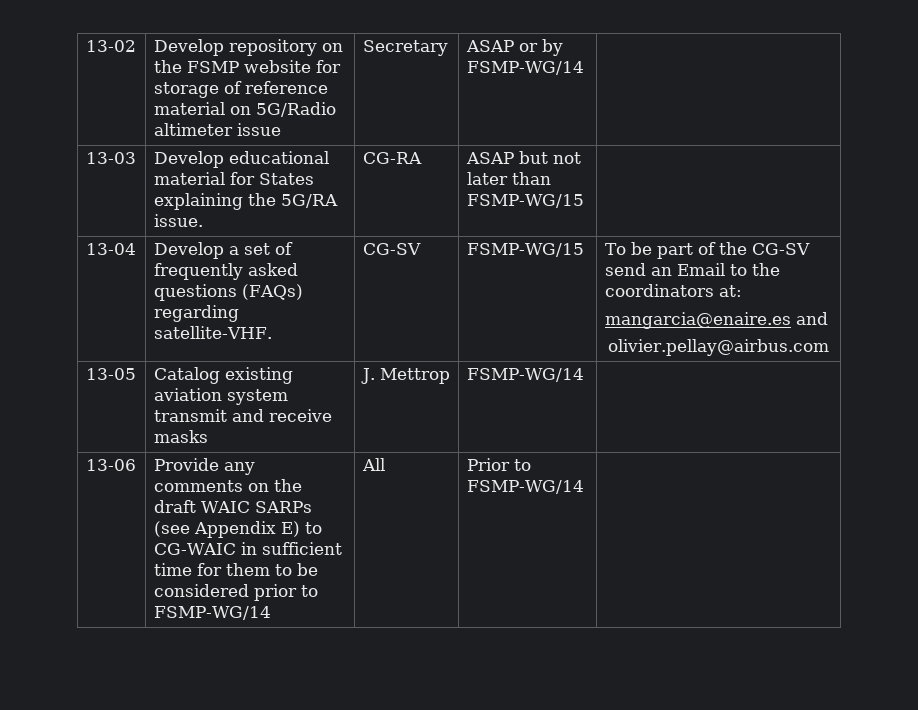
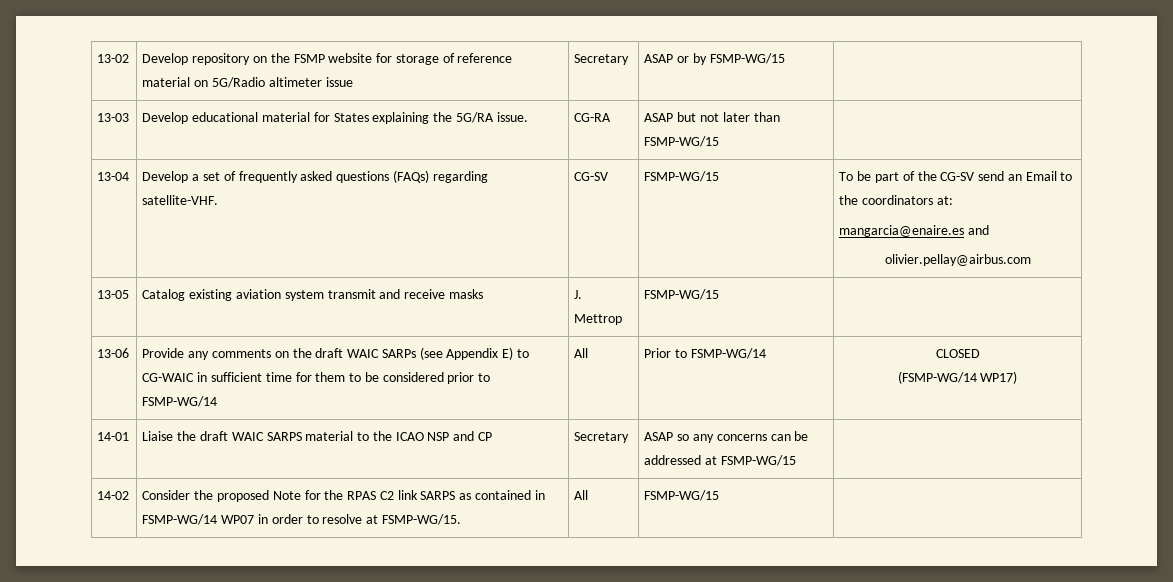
[466,61,584,75] FSMP-WG/14 -> [709,53,785,64] FSMP-WG/15
[466,368,584,382] FSMP-WG/14 -> [644,289,720,300] FSMP-WG/15
(584, 487) none -> [935,349,980,358] [897,371,1018,384] [97,432,130,441] [142,431,493,441] [574,432,630,443] [644,431,809,443] [644,455,797,466] [97,491,130,500] [142,490,545,502] [142,514,461,525] [574,490,589,500] [644,490,720,501] | CLOSED // (FSMP-WG/14 WP17) // 14-01 | Liaise the draft WAIC SARPS material to the ICAO NSP and CP | Secretary | ASAP so any concerns can be addressed at FSMP-WG/15 | // 14-02 | Consider the proposed Note for the RPAS C2 link SARPS as contained in FSMP-WG/14 WP07 in order to resolve at FSMP-WG/15. | All | FSMP-WG/15

